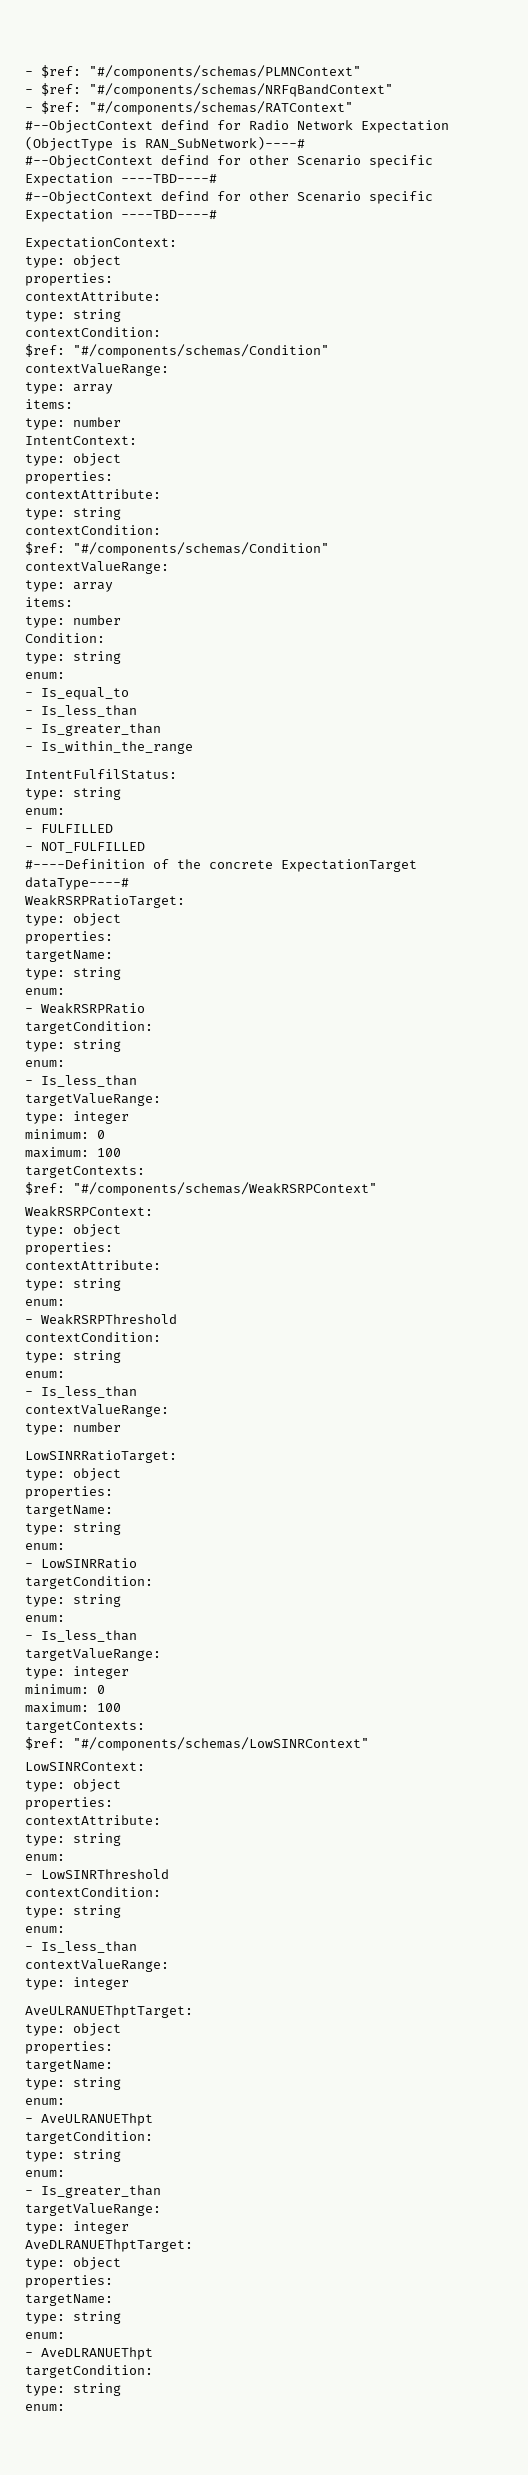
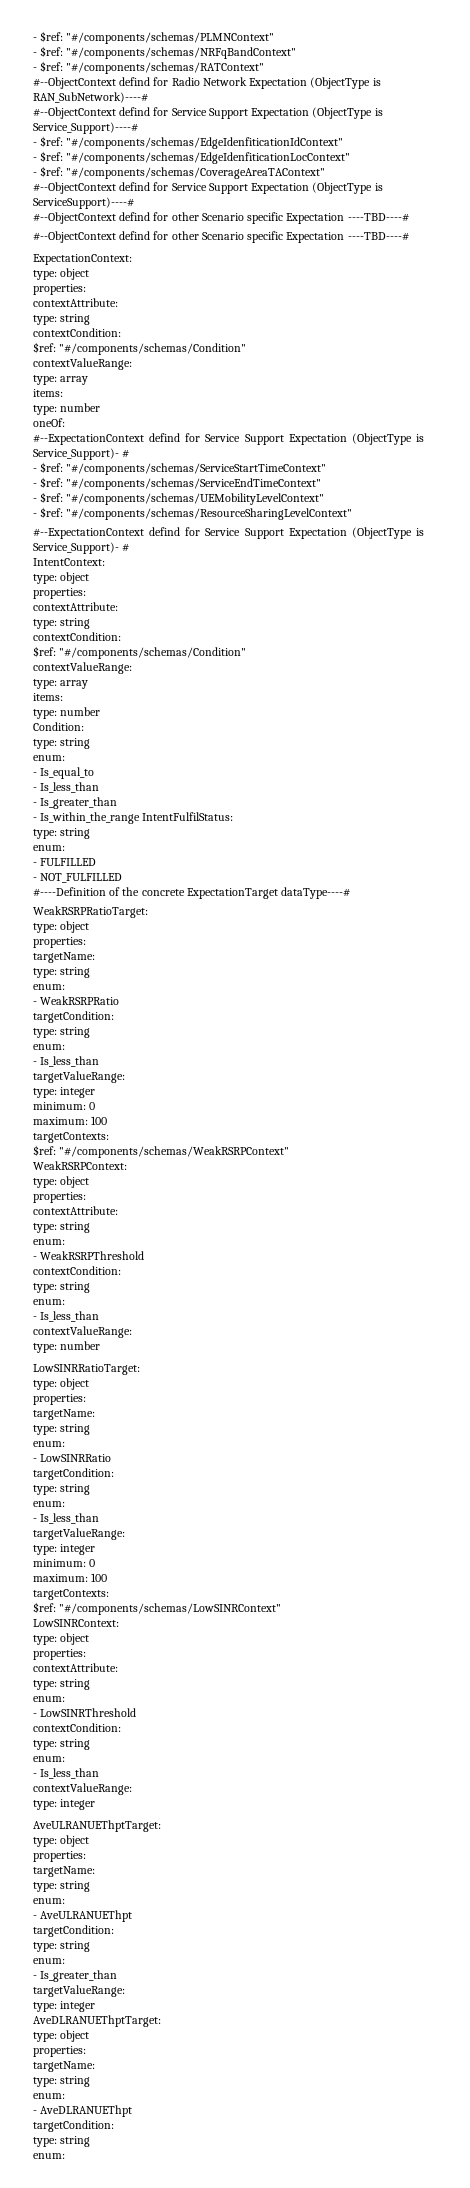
(305, 143) none -> [33,107,383,119] [33,122,138,134] [33,136,344,149] [33,151,351,164] [33,166,326,179] [33,182,383,194] [33,197,134,209] // #--ObjectContext defind for Service Support Expectation (ObjectType is Service_Support)----# // - $ref: "#/components/schemas/EdgeIdenfiticationIdContext" // - $ref: "#/components/schemas/EdgeIdenfiticationLocContext" // - $ref: "#/components/schemas/CoverageAreaTAContext" // #--ObjectContext defind for Service Support Expectation (ObjectType is ServiceSupport)----#
(121, 422) none -> [33,418,65,427] [33,433,424,445] [33,448,130,460] [33,462,327,475] [33,477,322,490] [33,492,325,505] [33,507,353,520] [33,527,424,539] [33,542,130,554] // oneOf: // #--ExpectationContext defind for Service Support Expectation (ObjectType is Service_Support)- # // - $ref: "#/components/schemas/ServiceStartTimeContext" // - $ref: "#/components/schemas/ServiceEndTimeContext" // - $ref: "#/components/schemas/UEMobilityLevelContext" // - $ref: "#/components/schemas/ResourceSharingLevelContext" // #--ExpectationContext defind for Service Support Expectation (ObjectType is Service_Support)- #
(193, 747) // -> (141, 818) none

